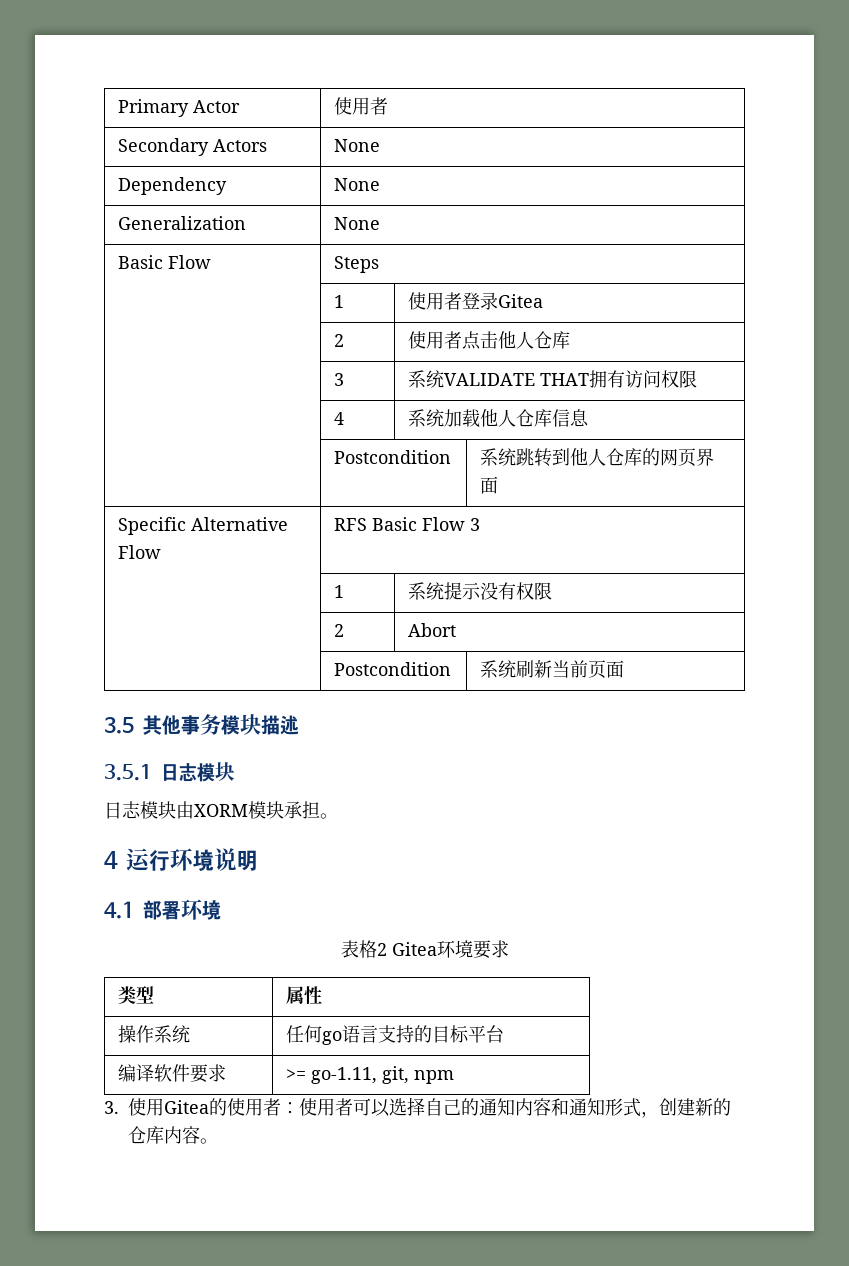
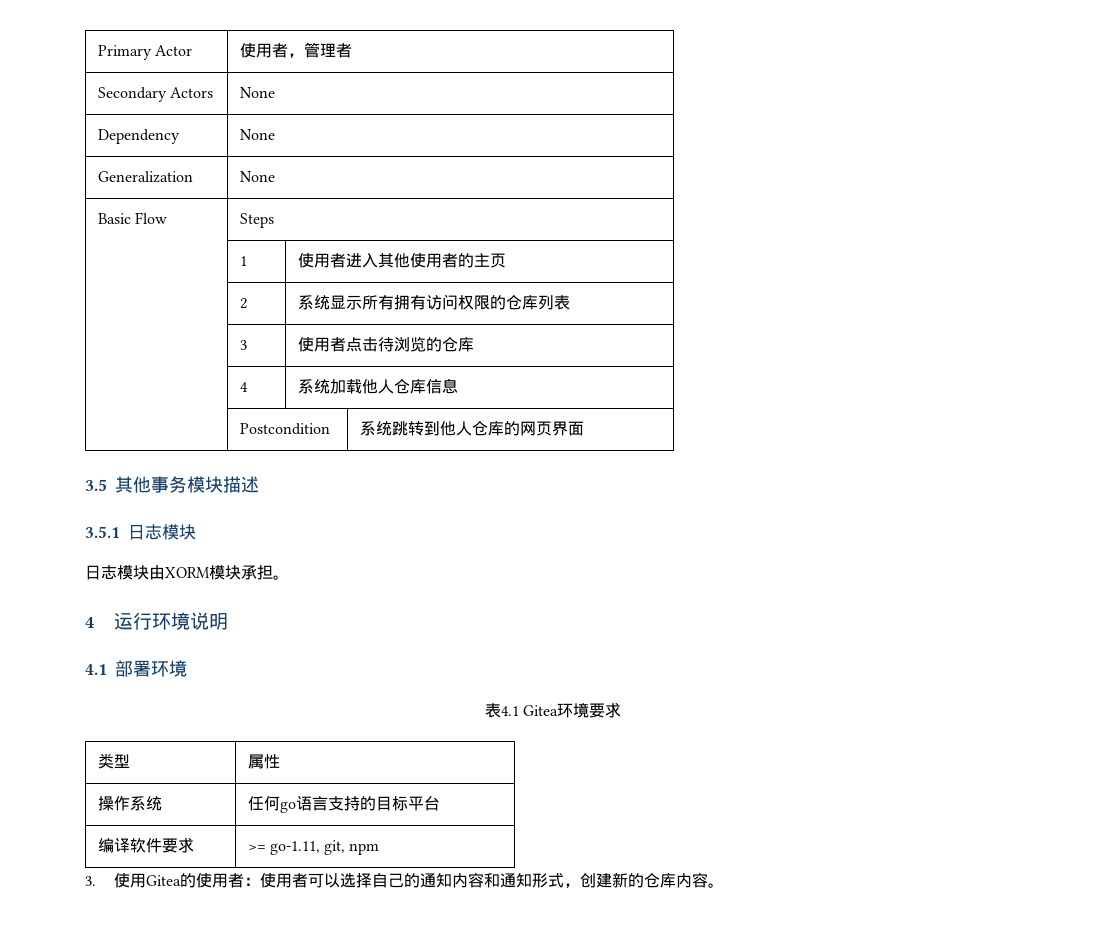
(389, 106) none -> [287,42,352,58] ，管理者
[462,292,544,310] [334,334,345,347] 登录Gitea // | 2 -> [345,253,506,268] [239,298,247,309] [297,294,570,310] [239,340,247,350] 进入其他使用者的主页 // | 2 | 系统显示所有拥有访问权限的仓库列表 // | 3
[498,331,571,349] [334,373,345,386] [408,370,698,388] 他人仓库 // | 3 | 系统VALIDATE THAT拥有访问权限 -> [377,336,474,352] 待浏览的仓库
[118,517,289,535] [118,545,162,559] [334,517,481,531] [334,585,345,598] [408,582,553,600] [334,624,345,637] [408,623,457,637] [334,662,452,676] [480,660,625,679] // Specific Alternative Flow | RFS Basic Flow 3 // | 1 | 系统提示没有权限 // | 2 | Abort // | Postcondition | 系统刷新当前页面 -> (584, 428) none
[358,940,387,958] 格2 -> [500,706,519,716] 4.1

